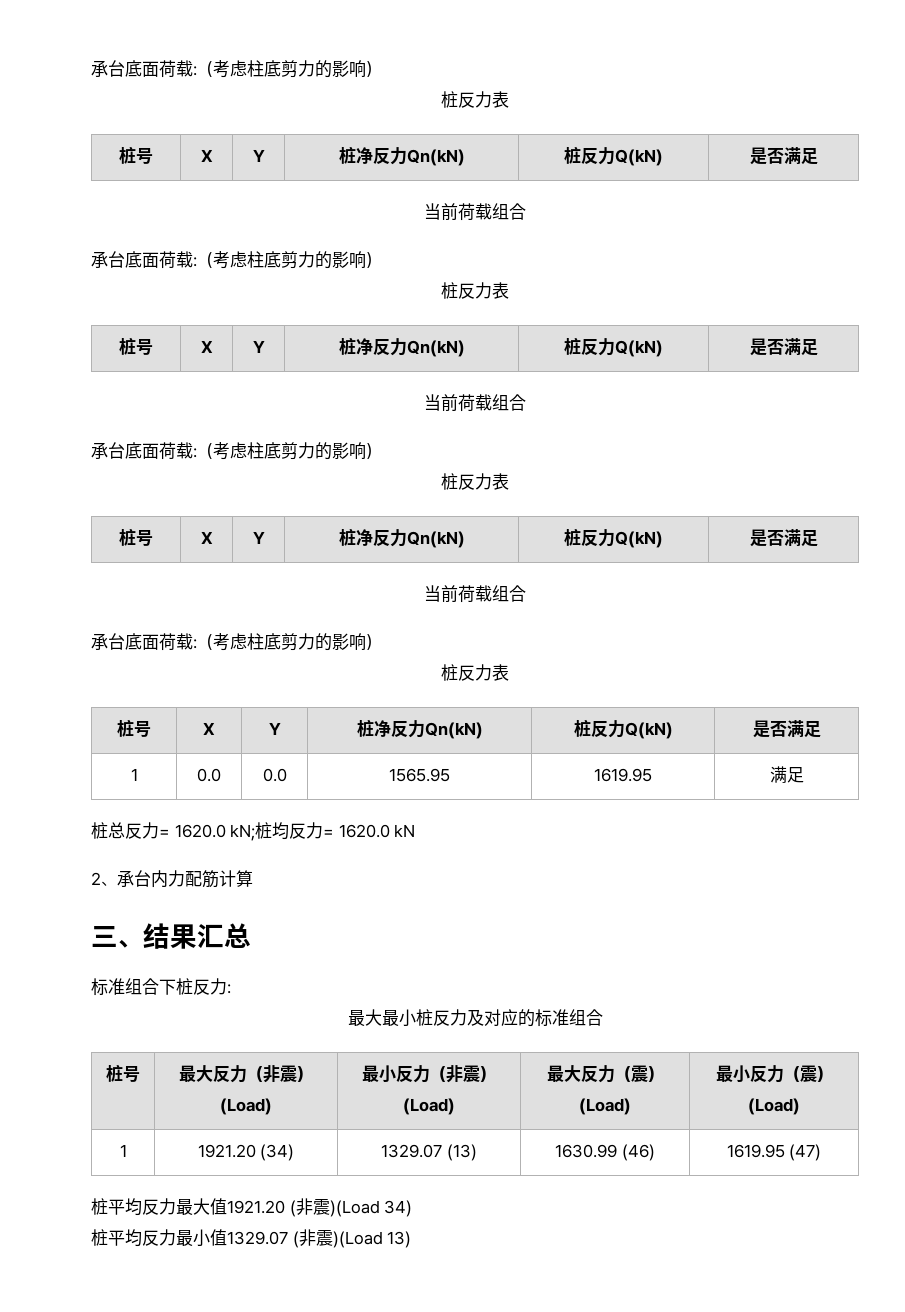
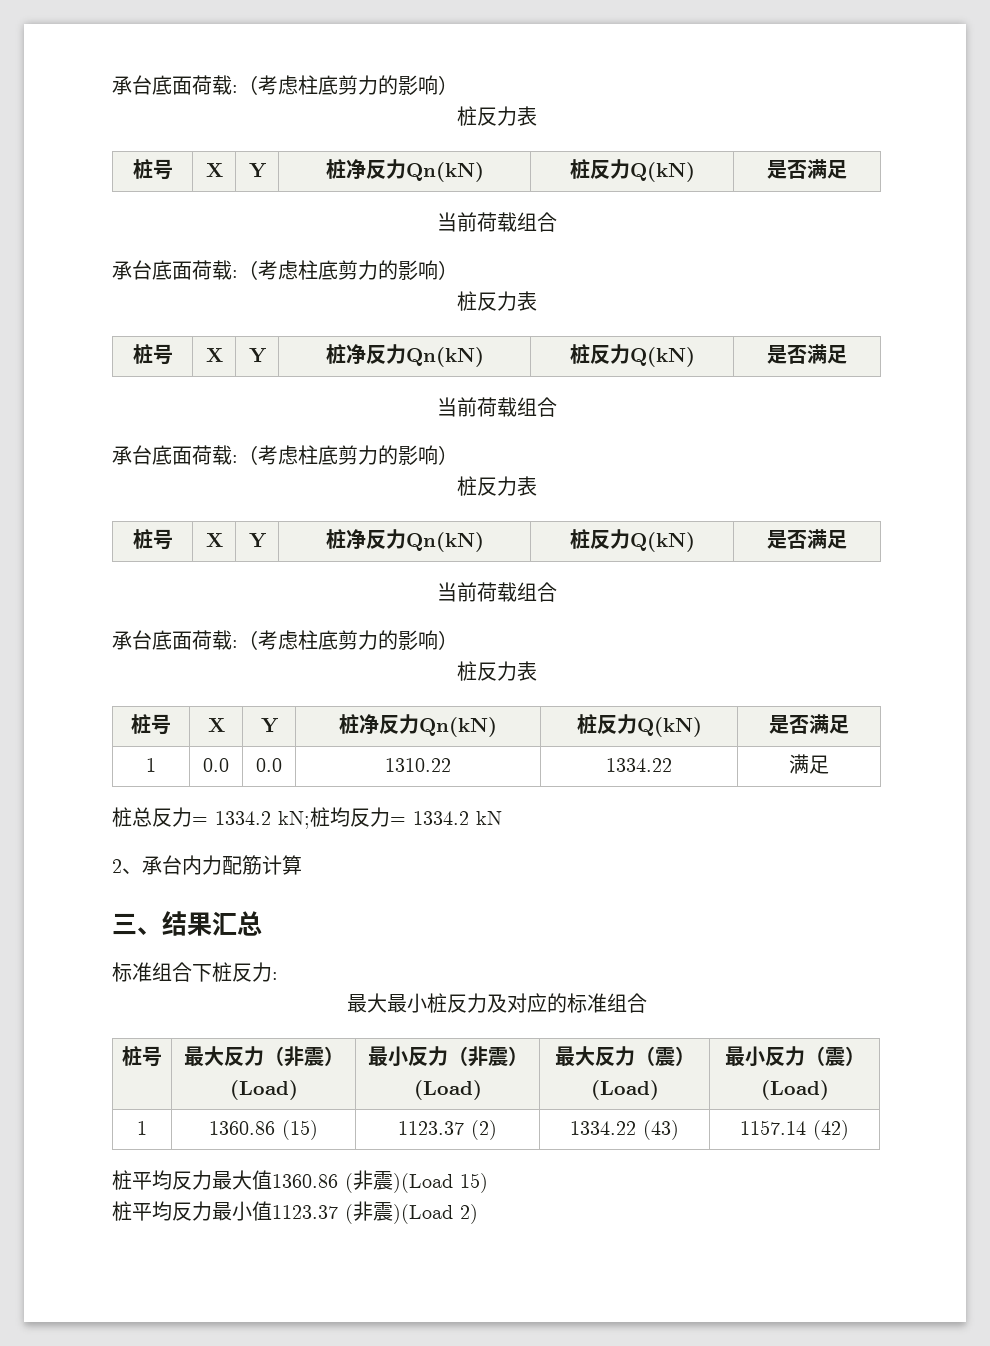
[389,768,450,782] [594,768,652,782] 1565.95 | 1619.95 -> [385,758,451,772] [606,758,672,772] 1310.22 | 1334.22
[174,824,226,838] 1620.0 -> [215,811,271,825] 1334.2
[338,824,390,838] 1620.0 -> [413,811,469,825] 1334.2
[197,1144,295,1161] [381,1144,477,1161] [555,1144,655,1161] [726,1144,822,1161] 1921.20 (34) | 1329.07 (13) | 1630.99 (46) | 1619.95 (47) -> [209,1120,318,1140] [398,1120,497,1140] [570,1120,679,1140] [740,1120,849,1140] 1360.86 (15) | 1123.37 (2) | 1334.22 (43) | 1157.14 (42)
[227,1198,413,1217] 1921.20 (非震)(Load 34) -> [272,1170,488,1193] 1360.86 (非震)(Load 15)
[227,1229,412,1248] 1329.07 (非震)(Load 13) -> [272,1201,478,1224] 1123.37 (非震)(Load 2)

